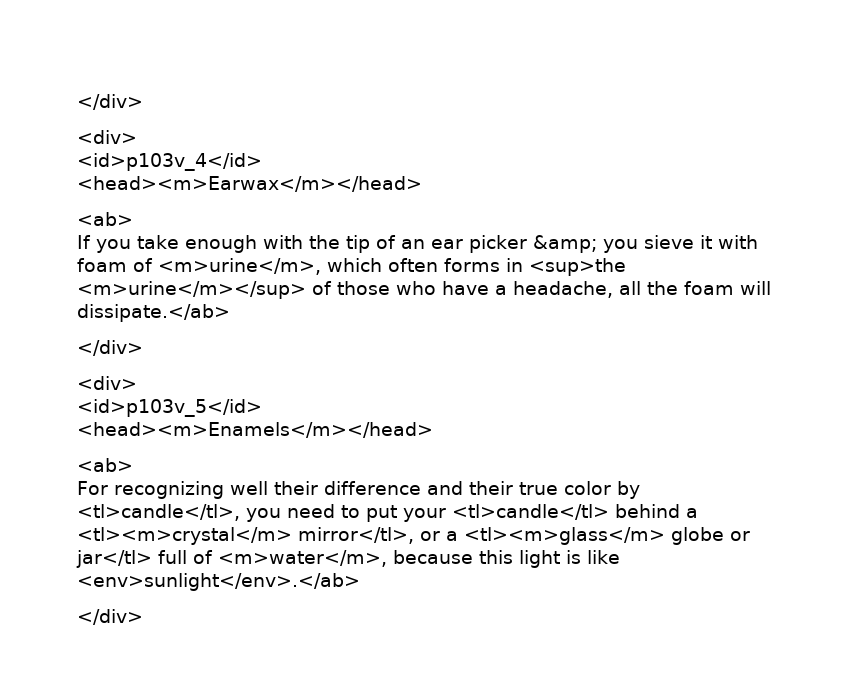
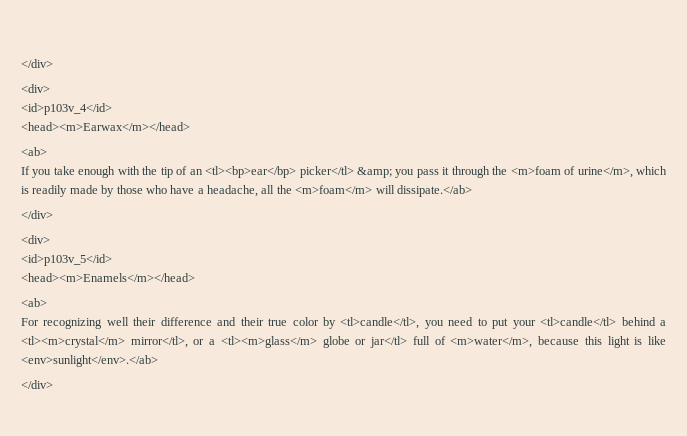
[430,235,758,253] [77,258,626,276] [77,281,332,299] ear picker &amp; you sieve it with foam of <m>urine</m>, which often forms in <sup>the <m>urine</m></sup> of -> [205,166,667,178] [21,185,115,197] <tl><bp>ear</bp> picker</tl> &amp; you pass it through the <m>foam of urine</m>, which is readily made by
[684,281,734,295] foam -> [295,185,373,194] <m>foam</m>

